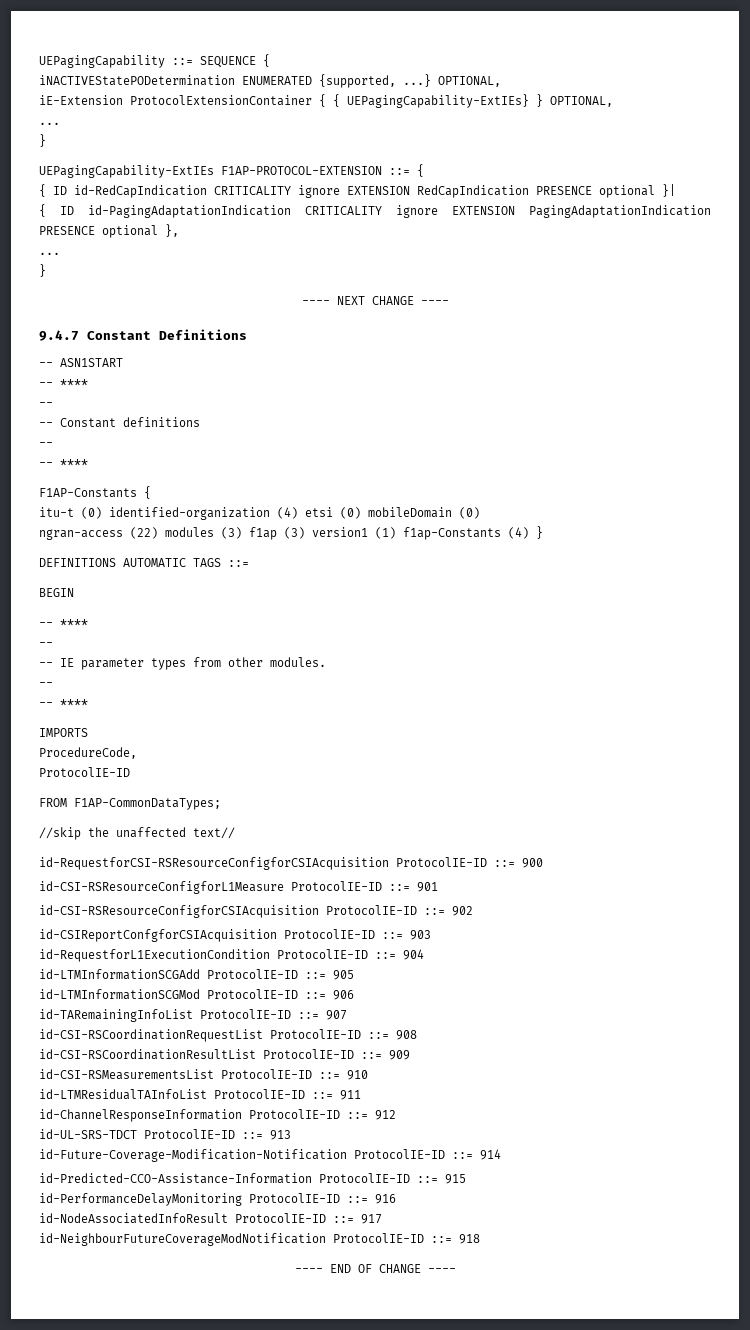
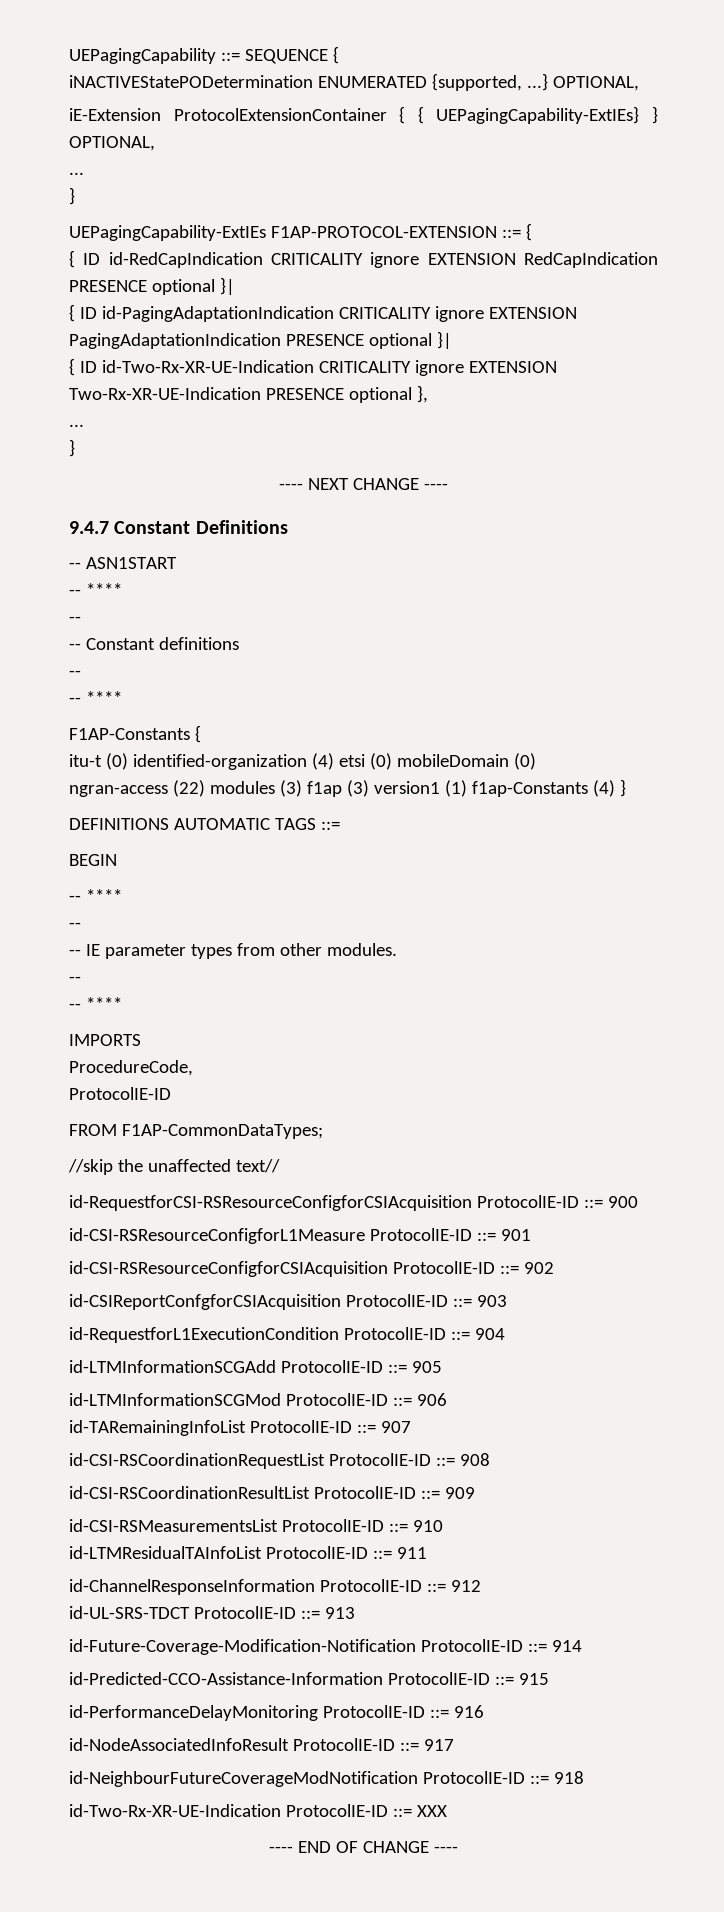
(158, 231) none -> [436,331,452,349] [69,358,557,376] [69,387,412,403] }| // { ID id-Two-Rx-XR-UE-Indication CRITICALITY ignore EXTENSION Two-Rx-XR-UE-Indication PRESENCE optional
(480, 1239) none -> [69,1804,447,1817] // id-Two-Rx-XR-UE-Indication ProtocolIE-ID ::= XXX

